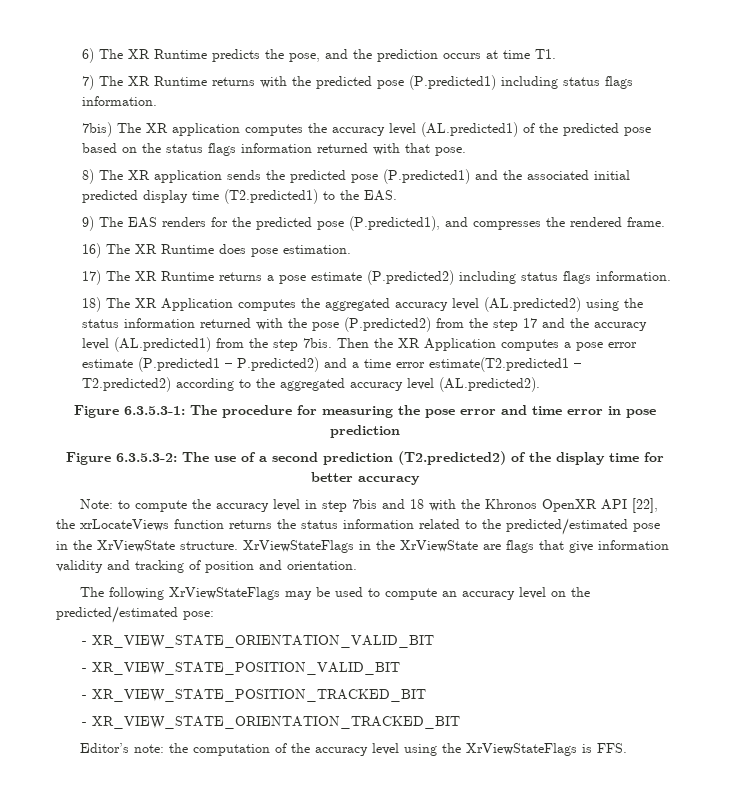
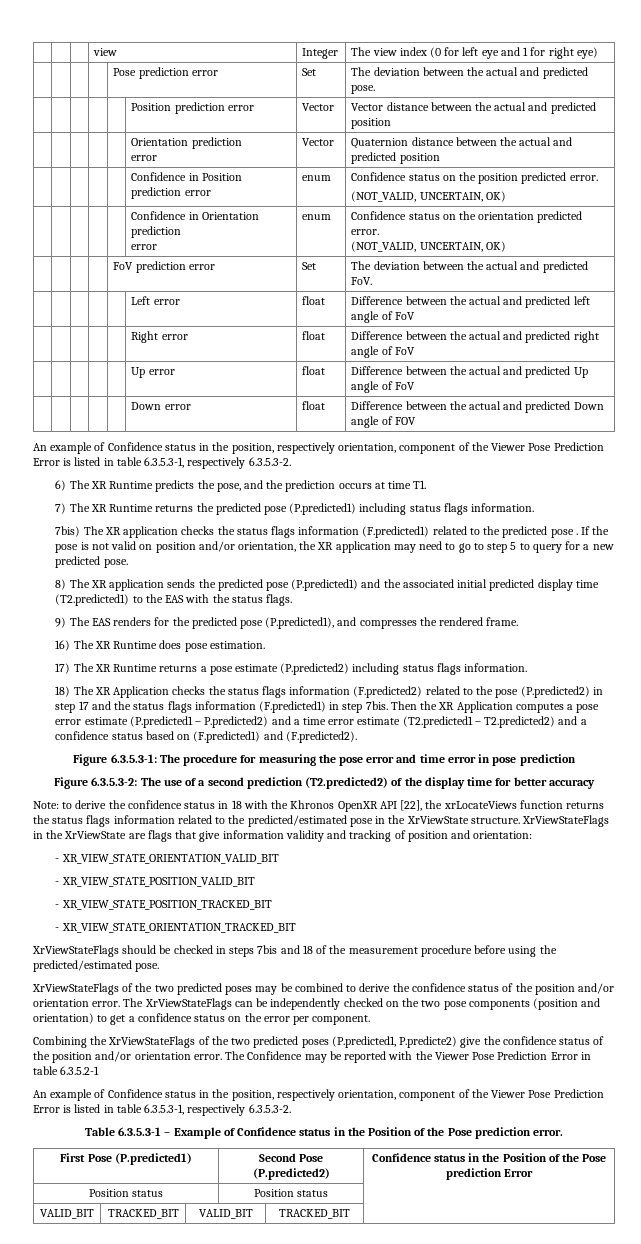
(82, 55) none -> [93,48,118,56] [302,48,339,59] [351,47,598,59] [113,67,218,79] [302,68,317,76] [351,67,588,79] [351,85,376,94] [131,102,254,114] [302,103,335,111] [351,102,596,114] [351,118,392,129] [131,137,242,149] [131,155,158,161] [302,138,335,146] [351,137,573,149] [351,152,440,164] [131,172,242,181] [131,187,211,199] [302,175,332,181] [351,172,598,184] [351,191,506,202] [131,211,259,220] [131,226,182,238] [131,244,158,250] [302,214,332,220] [351,211,583,223] [351,229,380,235] [351,241,506,252] [113,261,215,273] [302,262,317,270] [351,261,588,273] [351,277,373,285] [131,296,180,305] [302,296,326,305] [351,296,590,308] [351,311,415,323] [131,331,188,343] [302,331,326,340] [351,331,599,343] [351,346,415,358] [131,367,175,378] [302,366,326,375] [351,366,588,378] [351,381,415,393] [131,402,191,410] [302,401,326,410] [351,401,604,413] [351,416,416,428] [33,442,604,454] [33,457,291,469] | | | view | Integer | The view index (0 for left eye and 1 for right eye) // | | | | Pose prediction error | Set | The deviation between the actual and predicted pose. // | | | | | Position prediction error | Vector | Vector distance between the actual and predicted position // | | | | | Orientation prediction // error | Vector | Quaternion distance between the actual and predicted position // | | | | | Confidence in Position prediction error | enum | Confidence status on the position predicted error. // (NOT_VALID, UNCERTAIN, OK) // | | | | | Confidence in Orientation prediction // error | enum | Confidence status on the orientation predicted error. // (NOT_VALID, UNCERTAIN, OK) // | | | | FoV prediction error | Set | The deviation between the actual and predicted FoV. // | | | | | Left error | float | Difference between the actual and predicted left angle of FoV // | | | | | Right error | float | Difference between the actual and predicted right angle of FoV // | | | | | Up error | float | Difference between the actual and predicted Up angle of FoV // | | | | | Down error | float | Difference between the actual and predicted Down angle of FOV // An example of Confidence status in the position, respectively orientation, component of the Viewer Pose Prediction Error is listed in table 6.3.5.3-1, respectively 6.3.5.3-2. //
[260,76,288,88] with -> (194, 508) none
[245,122,652,137] [82,143,431,156] computes the accuracy level (AL.predicted1) of the predicted pose based on the status flags information returned with that -> [181,526,610,538] [55,541,614,553] [55,556,101,568] checks the status flags information (F.predicted1) related to the predicted pose . If the pose is not valid on position and/or orientation, the XR application may need to go to step 5 to query for a new predicted
[364,190,398,201] EAS. -> [165,594,292,606] EAS with the status flags.
[238,297,644,312] [82,318,284,330] computes the aggregated accuracy level (AL.predicted2) using the status information returned with -> [172,686,473,698] checks the status flags information (F.predicted2) related to
[436,318,489,328] from the -> [592,687,603,695] in
[594,322,648,331] [82,337,269,352] accuracy level (AL.predicted1) from the -> [133,701,340,713] status flags information (F.predicted1) in
[429,357,582,372] [82,377,541,392] estimate(T2.predicted1 – T2.predicted2) according to the aggregated accuracy level (AL.predicted2). -> [357,716,587,728] [55,731,357,743] estimate (T2.predicted1 – T2.predicted2) and a confidence status based on (F.predicted1) and (F.predicted2).
[134,499,405,512] compute the accuracy level in step 7bis and -> [75,800,229,809] derive the confidence status in
(338, 524) none -> [86,815,111,827] flags
[287,561,357,570] [79,587,590,600] [56,606,214,623] orientation. // The following XrViewStateFlags may be used to compute an accuracy level on the predicted/estimated pose: -> [473,831,533,839] orientation:
[79,743,627,756] Editor’s note: the computation of the accuracy level using the XrViewStateFlags is FFS. -> [32,945,557,957] [33,960,160,972] [32,983,615,995] [33,998,601,1010] [33,1013,371,1025] [33,1036,605,1048] [33,1051,591,1063] [33,1066,100,1075] [33,1089,604,1101] [33,1104,291,1116] [84,1127,564,1139] [60,1153,192,1165] [258,1153,324,1162] [252,1168,330,1180] [371,1153,607,1162] [445,1168,534,1180] [88,1189,164,1197] [253,1189,329,1197] [40,1209,94,1219] [107,1209,179,1219] [198,1209,253,1219] [279,1209,350,1219] XrViewStateFlags should be checked in steps 7bis and 18 of the measurement procedure before using the predicted/estimated pose. // XrViewStateFlags of the two predicted poses may be combined to derive the confidence status of the position and/or orientation error. The XrViewStateFlags can be independently checked on the two pose components (position and orientation) to get a confidence status on the error per component. // Combining the XrViewStateFlags of the two predicted poses (P.predicted1, P.predicte2) give the confidence status of the position and/or orientation error. The Confidence may be reported with the Viewer Pose Prediction Error in table 6.3.5.2-1 // An example of Confidence status in the position, respectively orientation, component of the Viewer Pose Prediction Error is listed in table 6.3.5.3-1, respectively 6.3.5.3-2. // Table 6.3.5.3-1 – Example of Confidence status in the Position of the Pose prediction error. // First Pose (P.predicted1) | Second Pose (P.predicted2) | Confidence status in the Position of the Pose prediction Error // Position status | Position status | // VALID_BIT | TRACKED_BIT | VALID_BIT | TRACKED_BIT |

